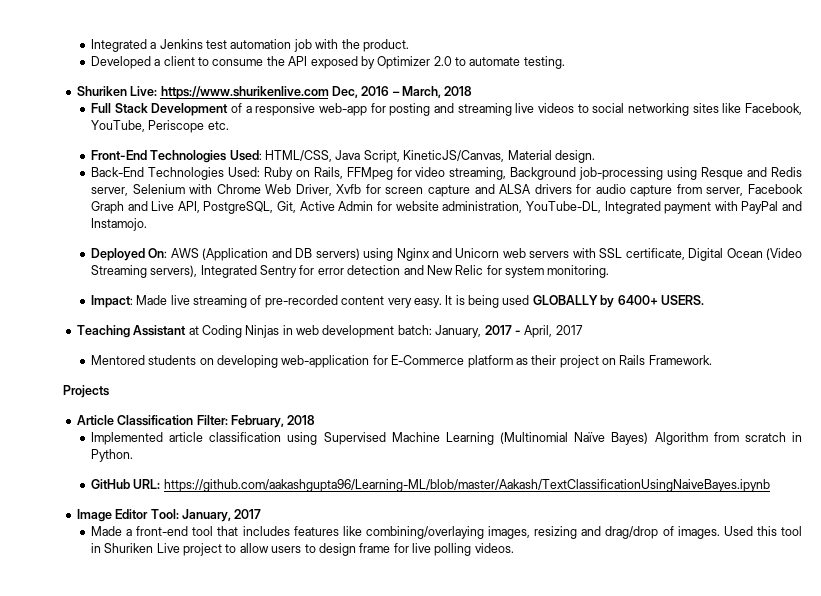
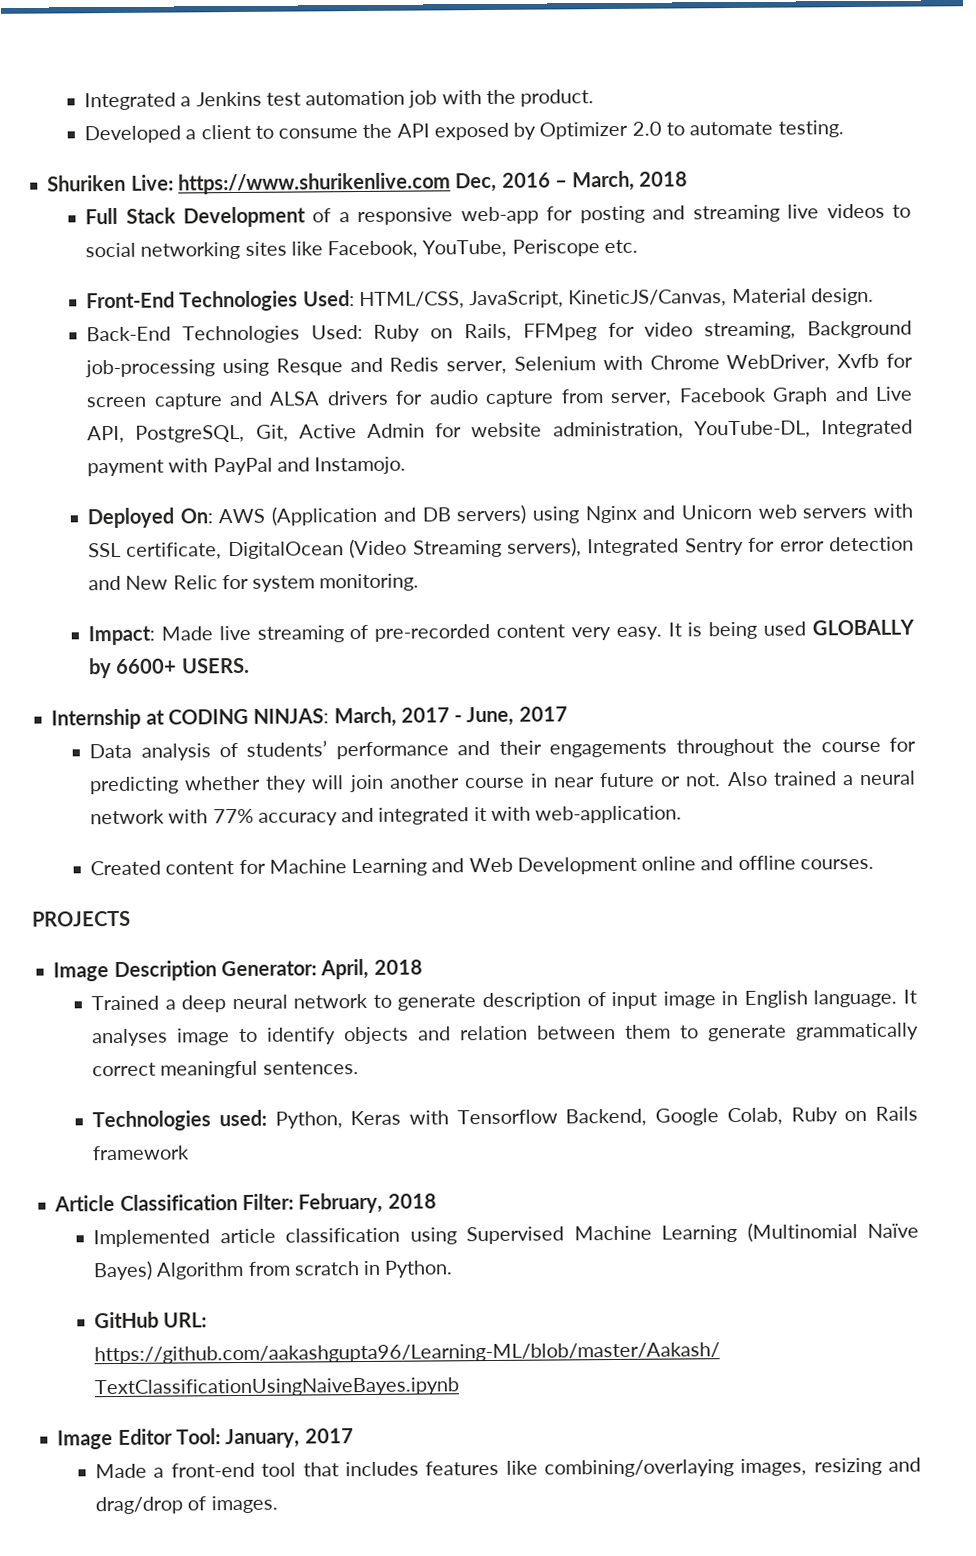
[335,150,400,163] Java Script, -> [469,290,565,309] JavaScript,
[265,184,332,196] Web Driver, -> [726,354,831,373] WebDriver,
[688,248,763,261] Digital Ocean -> [227,541,344,560] DigitalOcean
[617,295,658,305] 6400+ -> [116,658,178,674] 6600+
[76,325,482,338] Teaching Assistant at Coding Ninjas in web development batch: January, -> [51,706,397,730] Internship at CODING NINJAS: March,
[524,325,583,338] [90,355,712,368] [63,385,109,398] April, 2017 // Mentored students on developing web-application for E-Commerce platform as their project on Rails Framework. // Projects -> [466,706,568,727] [89,737,917,761] [89,770,916,795] [90,805,683,826] [90,855,875,877] [32,910,131,927] [53,958,423,982] [91,989,917,1013] [92,1022,919,1047] [92,1060,359,1079] [92,1106,919,1132] [92,1145,191,1161] June, 2017 // Data analysis of students’ performance and their engagements throughout the course for predicting whether they will join another course in near future or not. Also trained a neural network with 77% accuracy and integrated it with web-application. // Created content for Machine Learning and Web Development online and offline courses. // PROJECTS // Image Description Generator: April, 2018 // Trained a deep neural network to generate description of input image in English language. It analyses image to identify objects and relation between them to generate grammatically correct meaningful sentences. // Technologies used: Python, Keras with Tensorflow Backend, Google Colab, Ruby on Rails framework
[723,526,802,536] [90,543,514,556] Used this tool in Shuriken Live project to allow users to design frame for live polling videos. -> (278, 1504) none

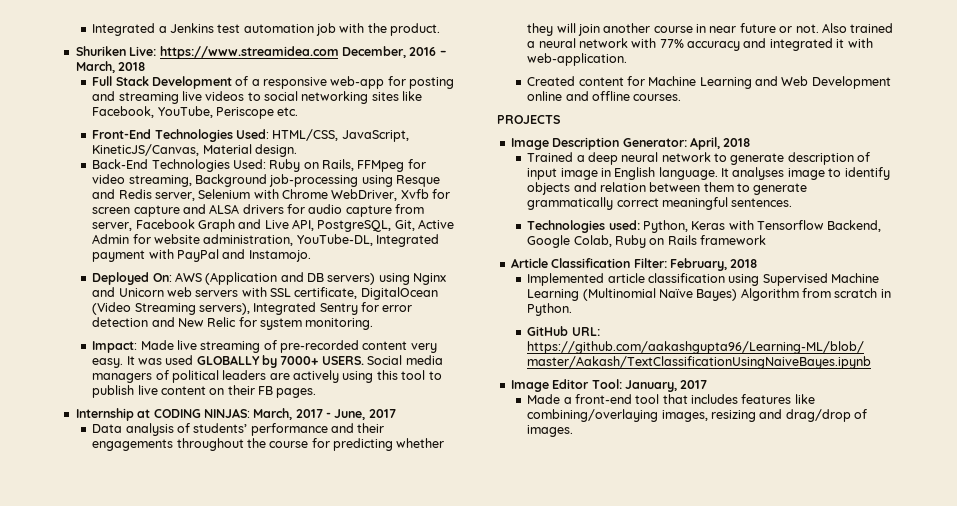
[84,120,844,144] // Developed a client to consume the API exposed by Optimizer 2.0 to automate testing. -> (441, 29) none
[177,172,498,195] https://www.shurikenlive.com Dec, -> [159,46,406,59] https://www.streamidea.com December,
[687,621,758,640] is being -> [137,358,162,365] was
[116,658,178,674] 6600+ -> [280,356,319,365] 7000+
(250, 665) none -> [367,355,443,365] [92,370,442,383] [92,385,317,398] Social media managers of political leaders are actively using this tool to publish live content on their FB pages.

